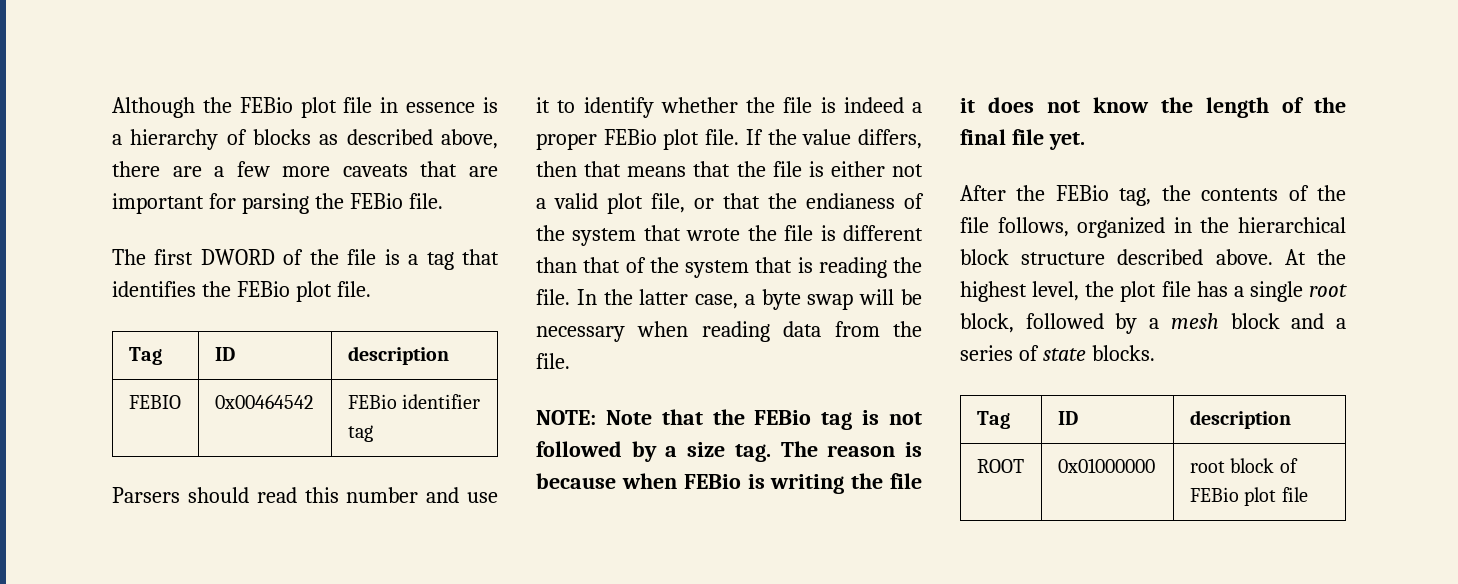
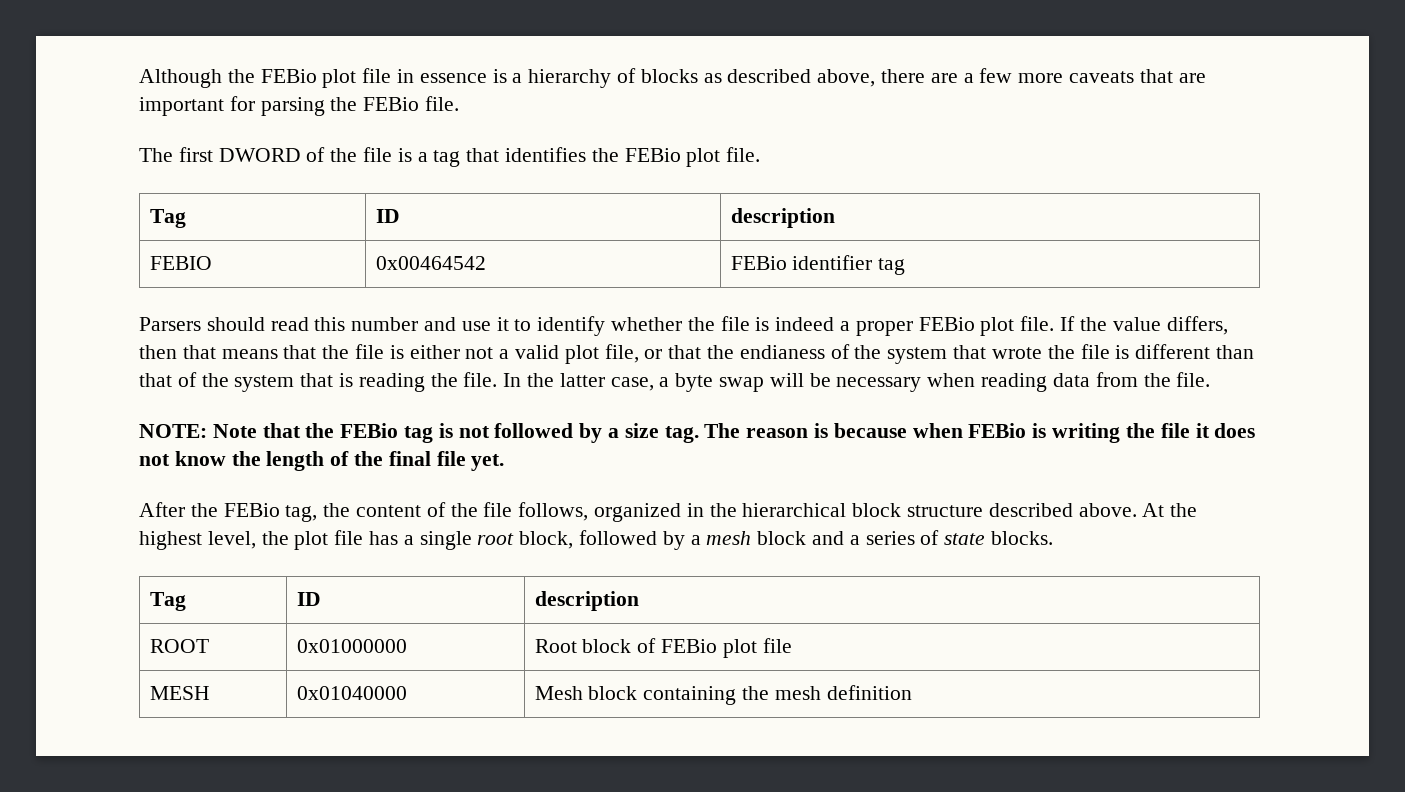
[1201,188,1279,201] contents -> [356,505,422,517] content
[1189,461,1225,473] root -> [534,639,577,653] Root
(1308, 494) none -> [149,686,210,700] [296,686,407,700] [534,685,912,705] // MESH | 0x01040000 | Mesh block containing the mesh definition

